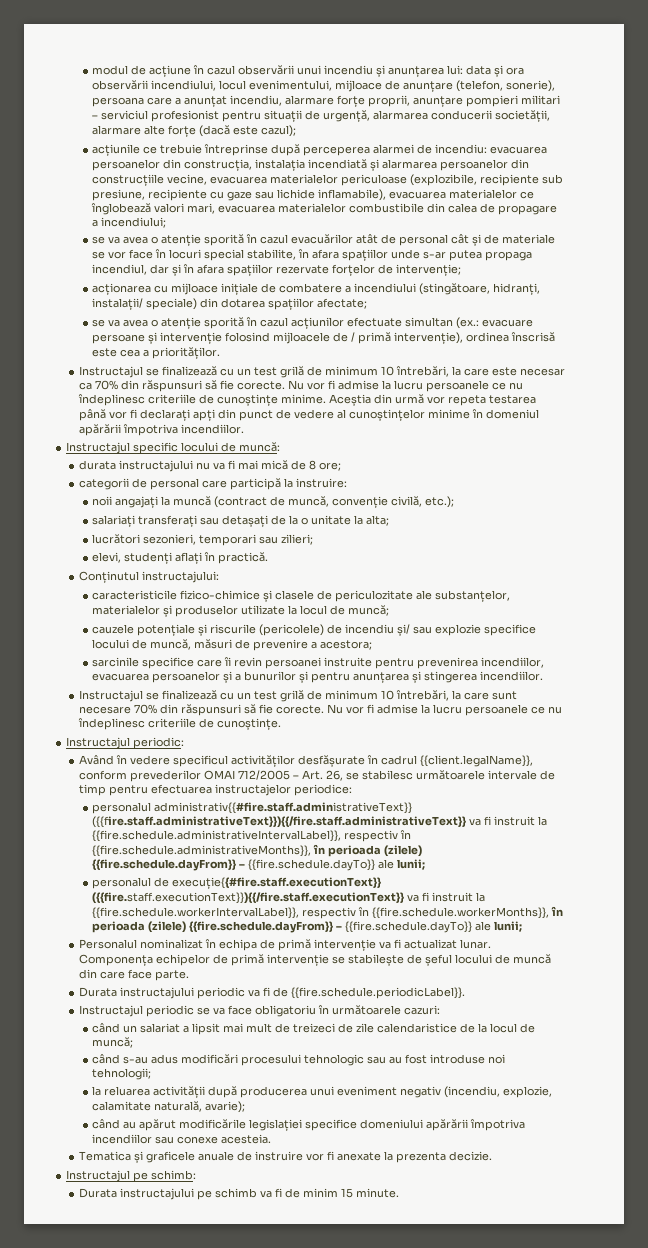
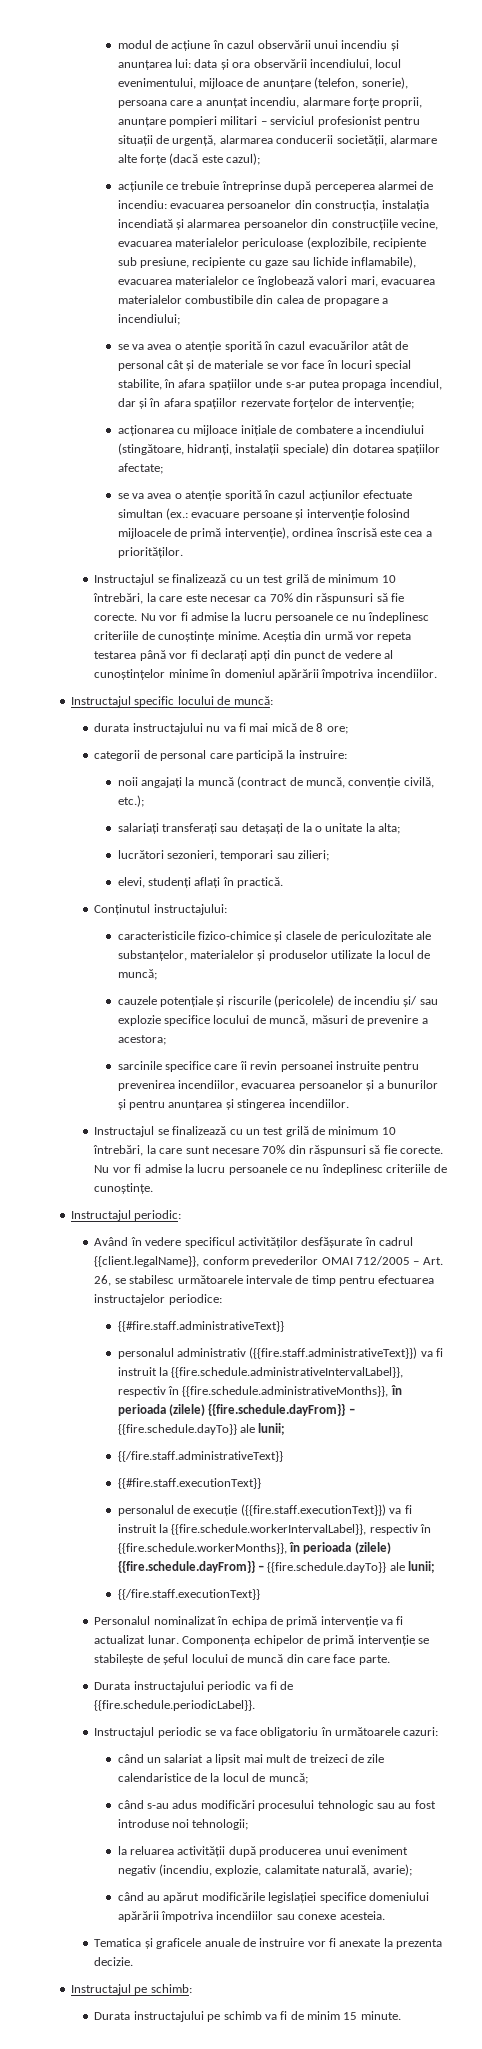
[92,298,144,311] instalații/ -> [235,444,280,455] instalații
[351,332,356,342] / -> (188, 532) none
[92,802,413,814] [92,816,467,828] // personalul administrativ{{#fire.staff.administrativeText}} ({{fire.staff.administrativeText}}){{/fire.staff.administrativeText}} -> [117,1321,284,1332] [117,1347,418,1359] // {{#fire.staff.administrativeText}} // personalul administrativ ({{fire.staff.administrativeText}})
(426, 864) none -> [117,1451,283,1462] [117,1478,261,1489] // {{/fire.staff.administrativeText}} // {{#fire.staff.executionText}}
[172,877,382,890] [92,892,405,904] execuție{{#fire.staff.executionText}} ({{fire.staff.executionText}}){{/fire.staff.executionText}} -> [193,1504,386,1516] execuție ({{fire.staff.executionText}})
(523, 926) none -> [117,1589,260,1600] // {{/fire.staff.executionText}}

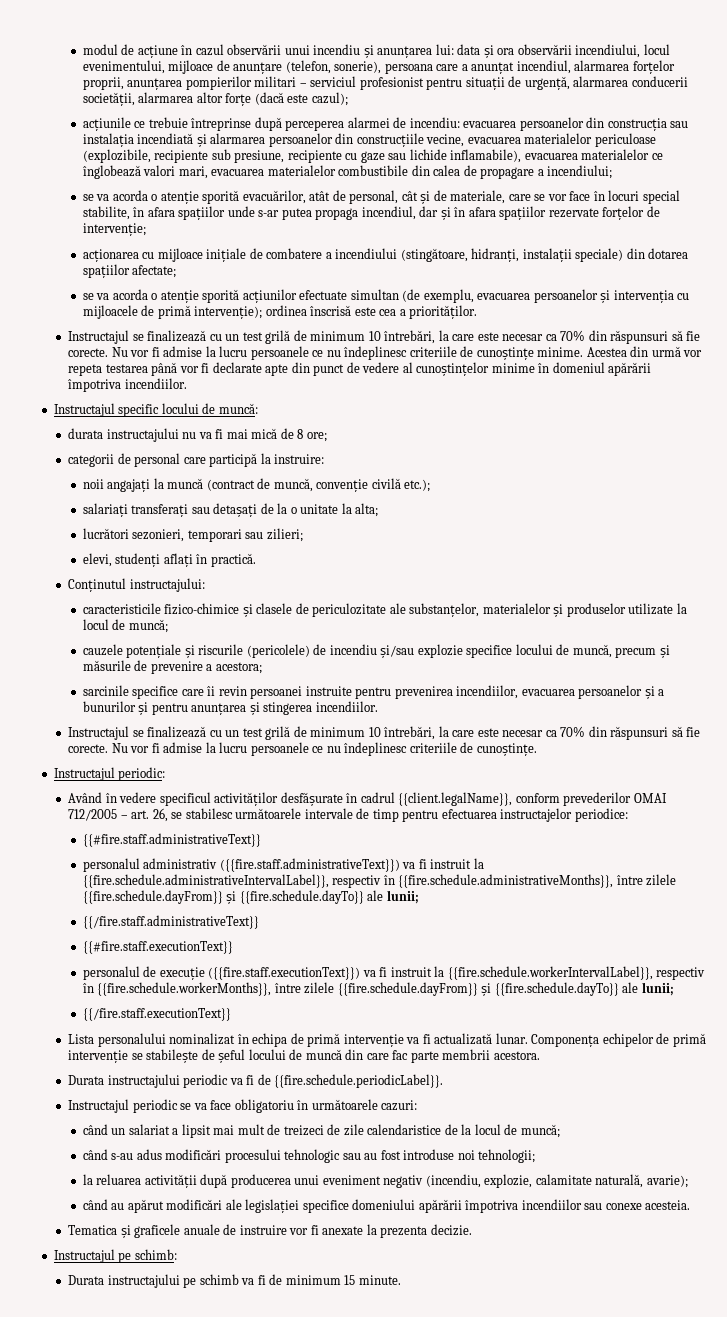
[250,97,423,108] [117,116,218,127] incendiu, alarmare forțe proprii, anunțare pompieri -> [516,60,675,74] [82,76,252,90] incendiul, alarmarea forțelor proprii, anunțarea pompierilor
[389,135,437,144] [117,154,137,163] alarmare alte -> [138,92,223,103] alarmarea altor
[315,200,379,211] construcția, -> [607,118,689,131] construcția sau
[147,341,369,352] avea o atenție sporită în cazul evacuărilor -> [112,190,306,204] acorda o atenție sporită evacuărilor,
[117,360,164,371] personal -> [349,190,399,204] personal,
[214,360,264,369] materiale -> [450,190,531,204] materiale, care
[147,490,306,501] avea o atenție sporită în cazul -> [112,289,240,303] acorda o atenție sporită
[166,508,410,520] (ex.: evacuare persoane și intervenție folosind -> [402,289,690,303] (de exemplu, evacuarea persoanelor și intervenția cu
[224,527,289,539] intervenție), -> [194,306,263,319] intervenție);
[262,631,301,642] Aceștia -> [586,347,627,357] Acestea
[200,650,271,661] declarați apți -> [212,362,289,376] declarate apte
[403,777,434,788] civilă, -> [371,478,401,489] civilă
[403,996,438,1007] și/ sau -> [380,645,415,658] și/sau
[311,1015,348,1024] măsuri -> [615,645,670,658] [82,660,131,671] precum și măsurile
[185,1146,259,1154] sunt necesare -> [477,728,557,737] este necesar ca
[422,1257,443,1265] Art. -> [131,810,150,819] art.
[390,1385,402,1395] [117,1403,355,1416] în perioada (zilele) {{fire.schedule.dayFrom}} – -> [616,874,677,886] [82,890,237,904] între zilele {{fire.schedule.dayFrom}} și
[289,1542,391,1554] [117,1560,265,1573] în perioada (zilele) {{fire.schedule.dayFrom}} – -> [274,982,492,996] între zilele {{fire.schedule.dayFrom}} și
[94,1616,151,1625] Personalul -> [68,1033,166,1047] Lista personalului
[94,1635,146,1644] actualizat -> [434,1033,493,1045] actualizată
[333,1654,390,1665] face parte. -> [392,1049,540,1063] fac parte membrii acestora.
[201,1892,265,1901] modificările -> [166,1199,242,1210] modificări ale
[307,2011,341,2020] minim -> [285,1275,341,1285] minimum

